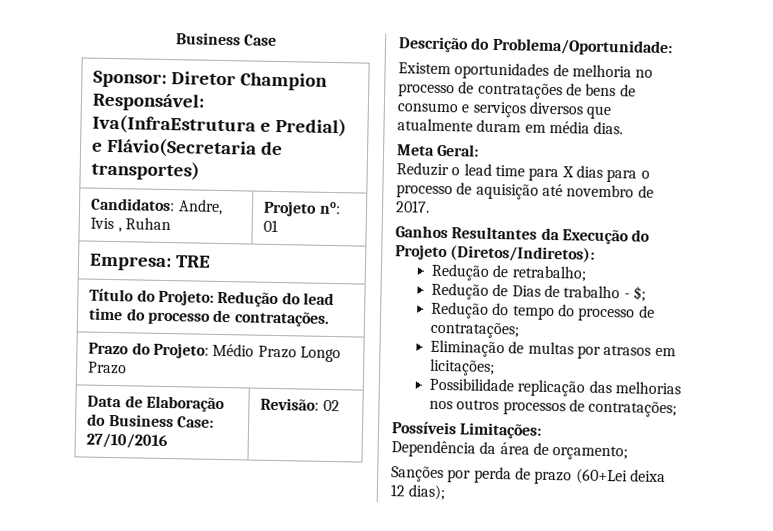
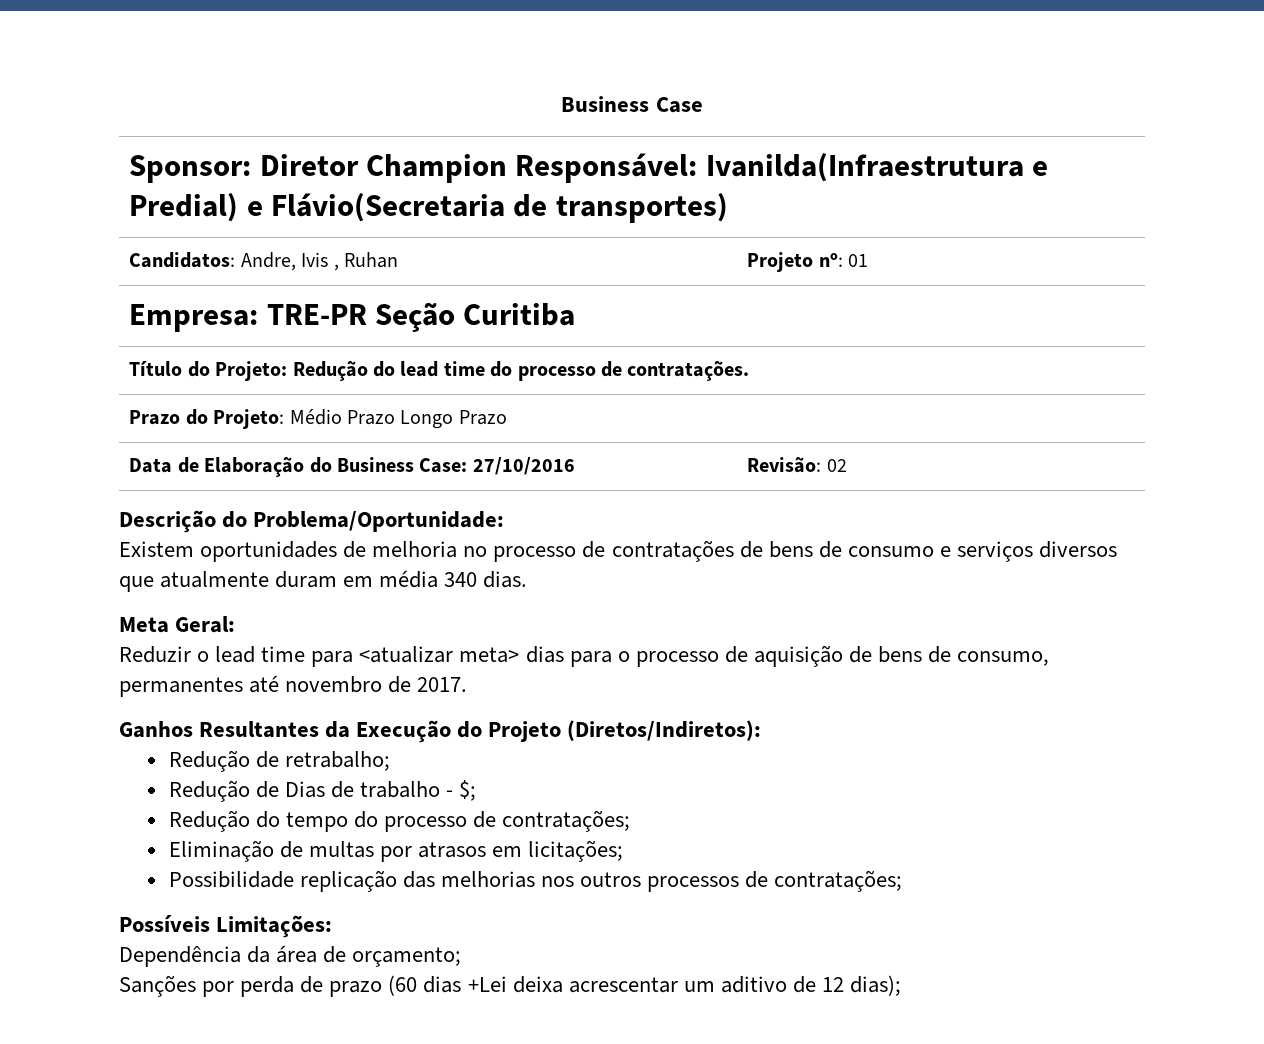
[92,114,257,136] Iva(InfraEstrutura -> [705,153,1024,182] Ivanilda(Infraestrutura
[175,255,212,268] TRE -> [266,302,576,332] TRE-PR Seção Curitiba
(590, 127) none -> [444,572,478,587] 340
[561,166,574,178] X -> [359,646,520,663] <atualizar meta>
(539, 191) none -> [848,646,1050,666] [119,677,243,697] de bens de consumo, permanentes
[575,468,666,485] (60+Lei deixa -> [388,975,816,996] (60 dias +Lei deixa acrescentar um aditivo de

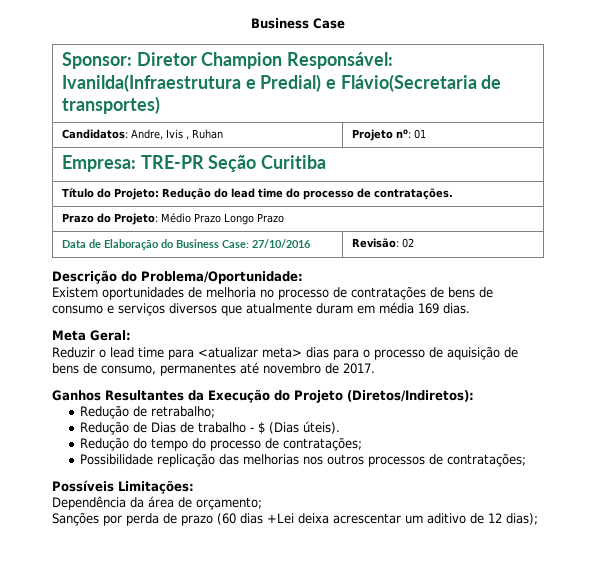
[444,572,478,587] 340 -> [418,303,439,314] 169
[459,780,477,801] $; -> [258,421,341,434] $ (Dias úteis).
[168,840,624,862] // Eliminação de multas por atrasos em licitações; -> (363, 444) none

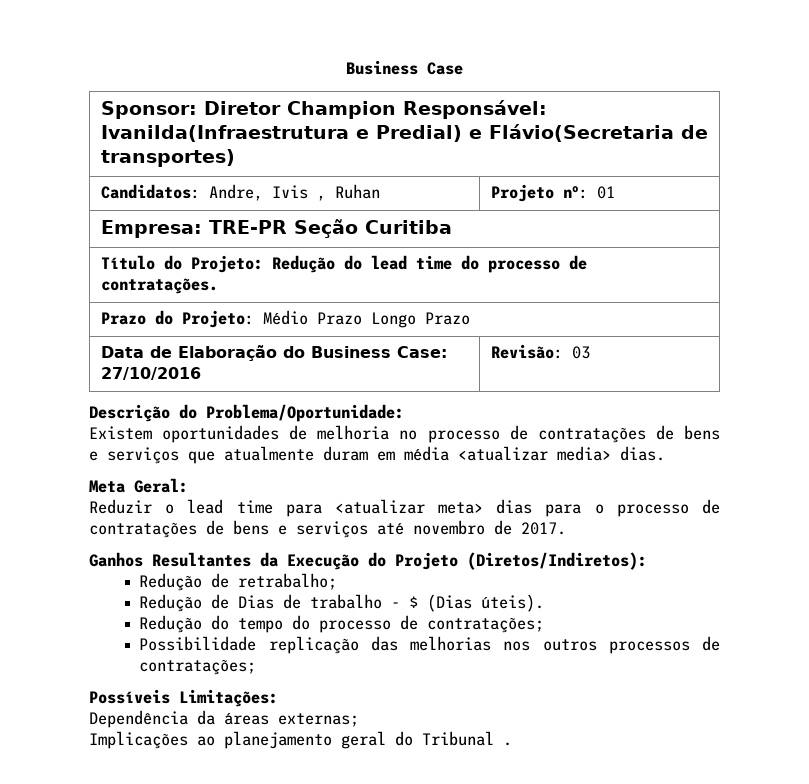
[401,238,414,248] 02 -> [571,346,590,359] 03
[479,287,493,298] [52,303,217,316] de consumo e serviços diversos -> [89,447,179,464] e serviços
[418,303,439,314] 169 -> [458,446,611,461] <atualizar media>
[447,346,518,360] [52,363,236,376] aquisição de bens de consumo, permanentes -> [89,520,368,538] contratações de bens e serviços
[148,496,262,510] [52,512,538,526] área de orçamento; // Sanções por perda de prazo (60 dias +Lei deixa acrescentar um aditivo de 12 dias); -> [224,713,359,727] [89,731,512,749] áreas externas; // Implicações ao planejamento geral do Tribunal .

